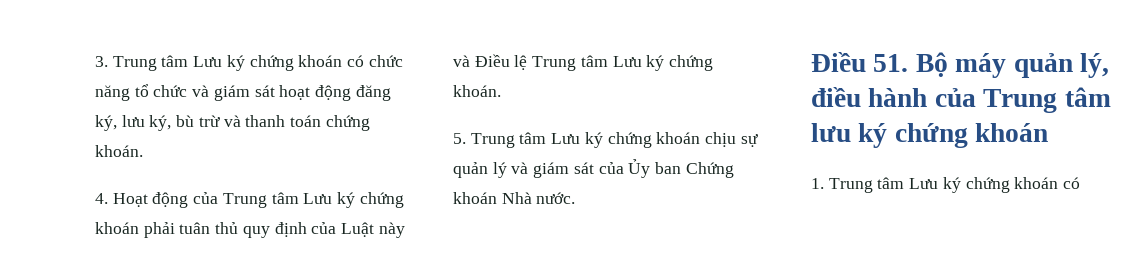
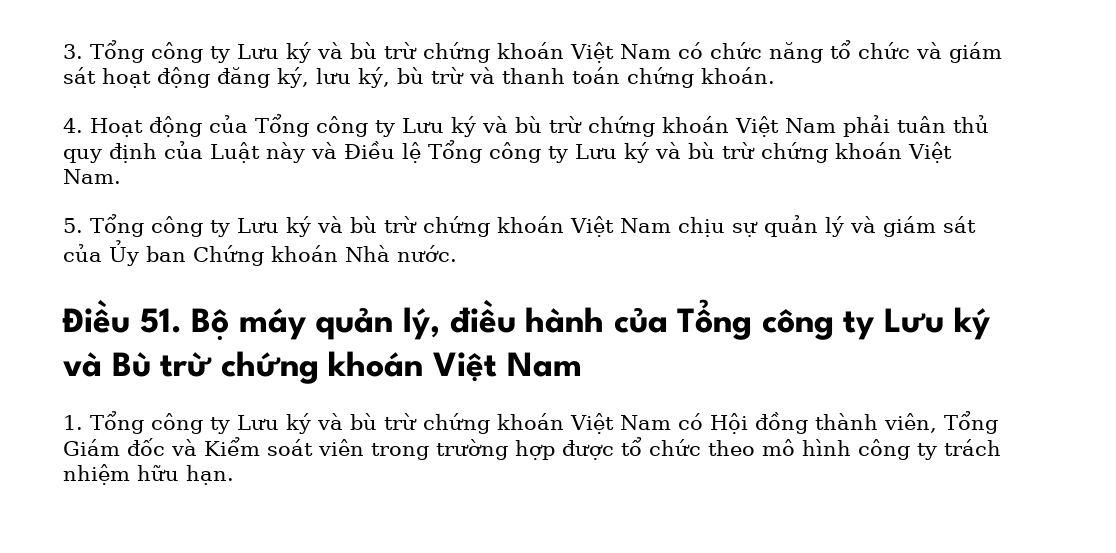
[112,55,343,71] Trung tâm Lưu ký chứng khoán -> [90,40,671,63] Tổng công ty Lưu ký và bù trừ chứng khoán Việt Nam
[222,192,404,208] [95,222,139,234] Trung tâm Lưu ký chứng khoán -> [255,114,836,137] Tổng công ty Lưu ký và bù trừ chứng khoán Việt Nam
[532,55,714,71] [453,85,501,97] [453,132,701,148] Trung tâm Lưu ký chứng khoán. // 5. Trung tâm Lưu ký chứng khoán -> [428,140,952,163] [63,169,121,184] [63,214,671,237] Tổng công ty Lưu ký và bù trừ chứng khoán Việt Nam. // 5. Tổng công ty Lưu ký và bù trừ chứng khoán Việt Nam
[983,87,1111,113] [811,123,1049,148] Trung tâm lưu ký chứng khoán -> [677,299,990,340] [63,351,582,384] Tổng công ty Lưu ký và Bù trừ chứng khoán Việt Nam
[828,177,1081,193] Trung tâm Lưu ký chứng khoán có -> [90,411,998,434] [63,437,1001,460] [63,464,234,485] Tổng công ty Lưu ký và bù trừ chứng khoán Việt Nam có Hội đồng thành viên, Tổng Giám đốc và Kiểm soát viên trong trường hợp được tổ chức theo mô hình công ty trách nhiệm hữu hạn.

